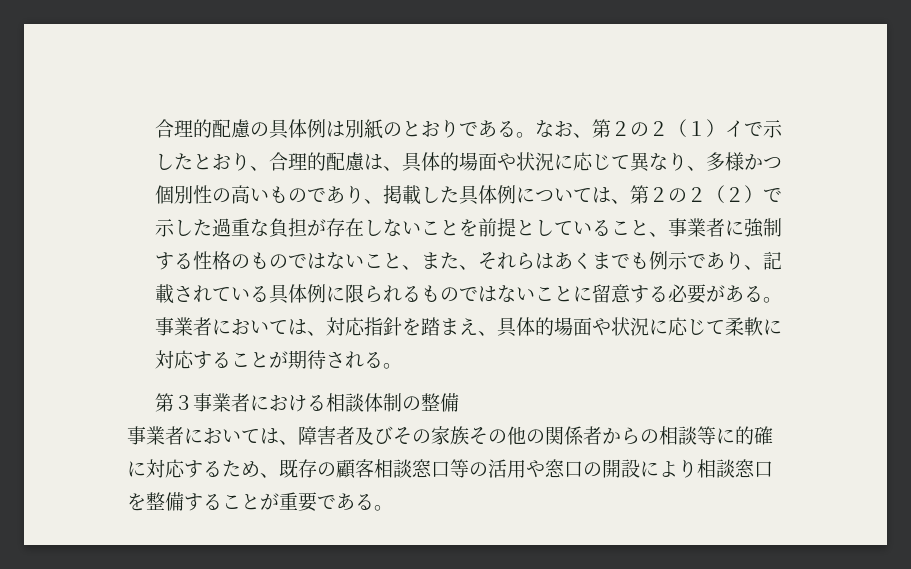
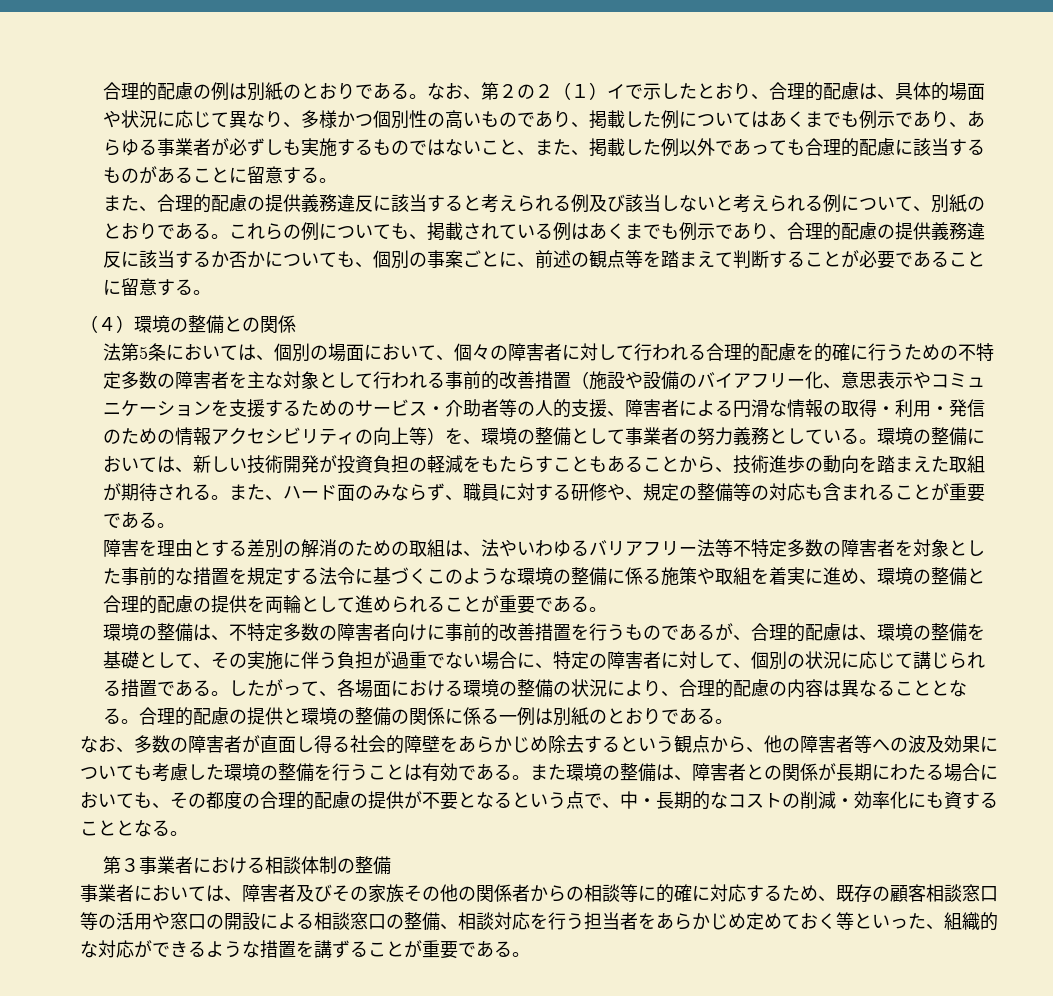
[155,119,308,139] 合理的配慮の具体 -> [103,82,212,101] 合理的配慮の
[459,185,498,205] 具体 -> (662, 119) none
[611,185,783,204] [155,218,783,238] [155,251,251,270] 、第２の２（２）で示した過重な負担が存在しないことを前提としていること、事業者に強制する性格の -> [769,110,986,129] [103,138,374,157] あくまでも例示であり、あらゆる事業者が必ずしも実施する
[478,251,783,270] [155,284,783,304] [155,317,783,337] [155,350,365,369] それらはあくまでも例示であり、記載されている具体例に限られるものではないことに留意する必要がある。事業者においては、対応指針を踏まえ、具体的場面や状況に応じて柔軟に対応することが期待され -> [589,138,986,157] [103,166,338,184] [103,194,986,213] [103,222,986,241] [103,250,986,269] [103,278,212,296] [80,315,296,334] [103,343,995,362] [103,371,986,390] [103,399,986,418] [103,427,986,446] [103,455,986,474] [103,483,986,502] [103,511,176,529] [103,539,986,558] [103,567,986,586] [103,595,608,614] [103,623,986,642] [103,651,986,670] [103,679,968,698] [103,707,734,726] [80,735,998,754] [80,763,998,782] [80,791,998,810] [80,820,152,837] 掲載した例以外であっても合理的配慮に該当するものがあることに留意する。 // また、合理的配慮の提供義務違反に該当すると考えられる例及び該当しないと考えられる例について、別紙のとおりである。これらの例についても、掲載されている例はあくまでも例示であり、合理的配慮の提供義務違反に該当するか否かについても、個別の事案ごとに、前述の観点等を踏まえて判断することが必要であることに留意する。 // （４）環境の整備との関係 // 法第5条においては、個別の場面において、個々の障害者に対して行われる合理的配慮を的確に行うための不特定多数の障害者を主な対象として行われる事前的改善措置（施設や設備のバイアフリー化、意思表示やコミュニケーションを支援するためのサービス・介助者等の人的支援、障害者による円滑な情報の取得・利用・発信のための情報アクセシビリティの向上等）を、環境の整備として事業者の努力義務としている。環境の整備においては、新しい技術開発が投資負担の軽減をもたらすこともあることから、技術進歩の動向を踏まえた取組が期待される。また、ハード面のみならず、職員に対する研修や、規定の整備等の対応も含まれることが重要である。 // 障害を理由とする差別の解消のための取組は、法やいわゆるバリアフリー法等不特定多数の障害者を対象とした事前的な措置を規定する法令に基づくこのような環境の整備に係る施策や取組を着実に進め、環境の整備と合理的配慮の提供を両輪として進められることが重要である。 // 環境の整備は、不特定多数の障害者向けに事前的改善措置を行うものであるが、合理的配慮は、環境の整備を基礎として、その実施に伴う負担が過重でない場合に、特定の障害者に対して、個別の状況に応じて講じられる措置である。したがって、各場面における環境の整備の状況により、合理的配慮の内容は異なることとなる。合理的配慮の提供と環境の整備の関係に係る一例は別紙のとおりである。 // なお、多数の障害者が直面し得る社会的障壁をあらかじめ除去するという観点から、他の障害者等への波及効果についても考慮した環境の整備を行うことは有効である。また環境の整備は、障害者との関係が長期にわたる場合においても、その都度の合理的配慮の提供が不要となるという点で、中・長期的なコストの削減・効率化にも資することとな
[678,459,773,478] [127,492,203,511] り相談窓口を整備す -> [296,912,998,931] [80,940,350,958] る相談窓口の整備、相談対応を行う担当者をあらかじめ定めておく等といった、組織的な対応ができるような措置を講ず

